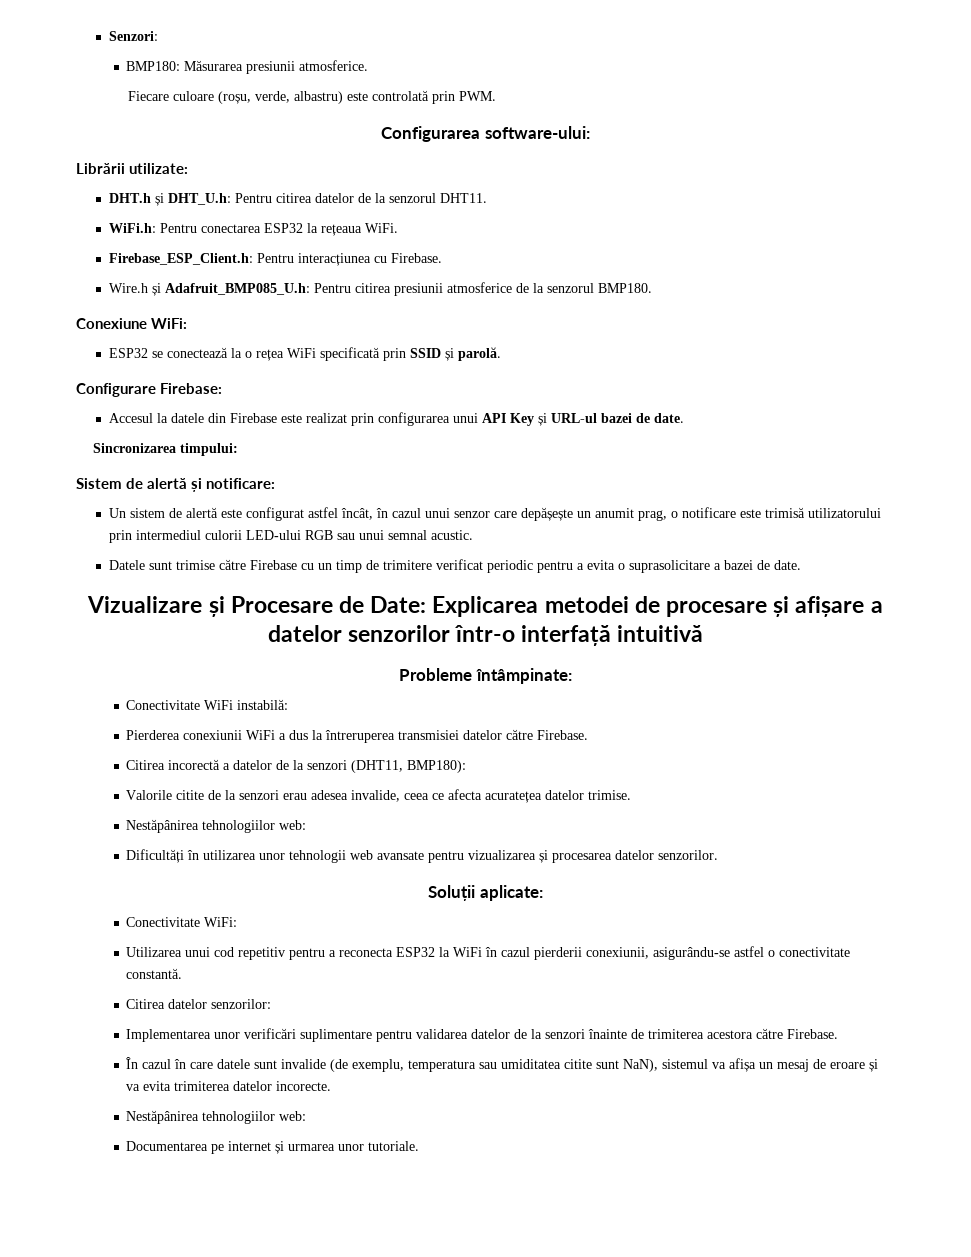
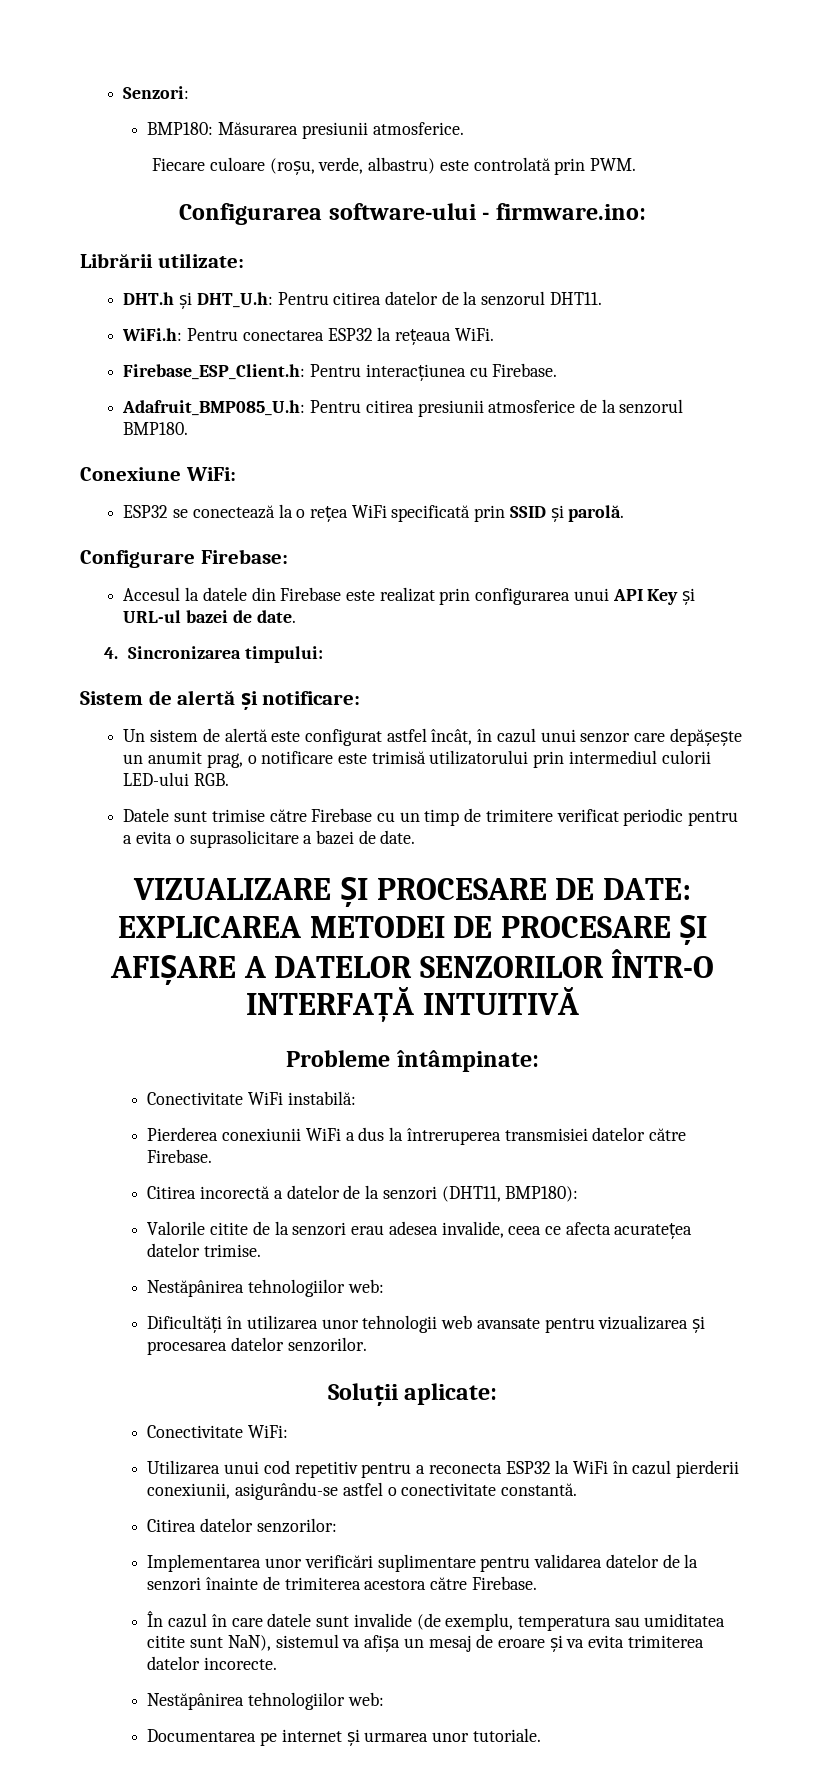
[484,126,590,139] software-ului: -> [328,203,646,220] software-ului - firmware.ino:
[108,283,161,296] Wire.h și -> (558, 370) none
(684, 418) none -> [104,647,119,659] 4.
[304,530,473,540] RGB sau unui semnal acustic. -> [194,773,230,786] RGB.
[87,596,883,617] [267,625,704,646] Vizualizare și Procesare de Date: Explicarea metodei de procesare și afișare a datelor senzorilor într-o interfață intuitivă -> [133,877,691,907] [117,915,708,945] [109,949,715,985] [246,987,579,1023] VIZUALIZARE ȘI PROCESARE DE DATE: EXPLICAREA METODEI DE PROCESARE ȘI AFIȘARE A DATELOR SENZORILOR ÎNTR-O INTERFAȚĂ INTUITIVĂ

